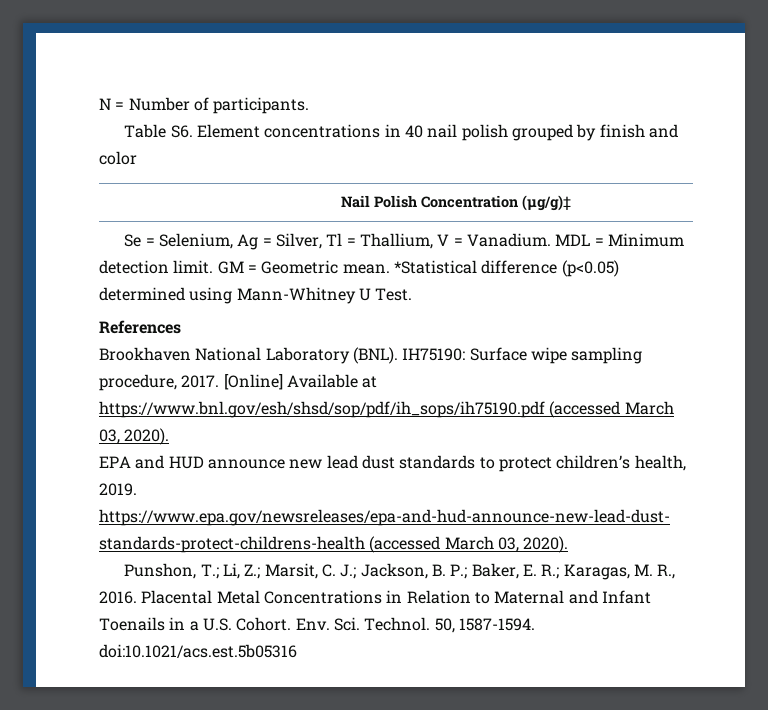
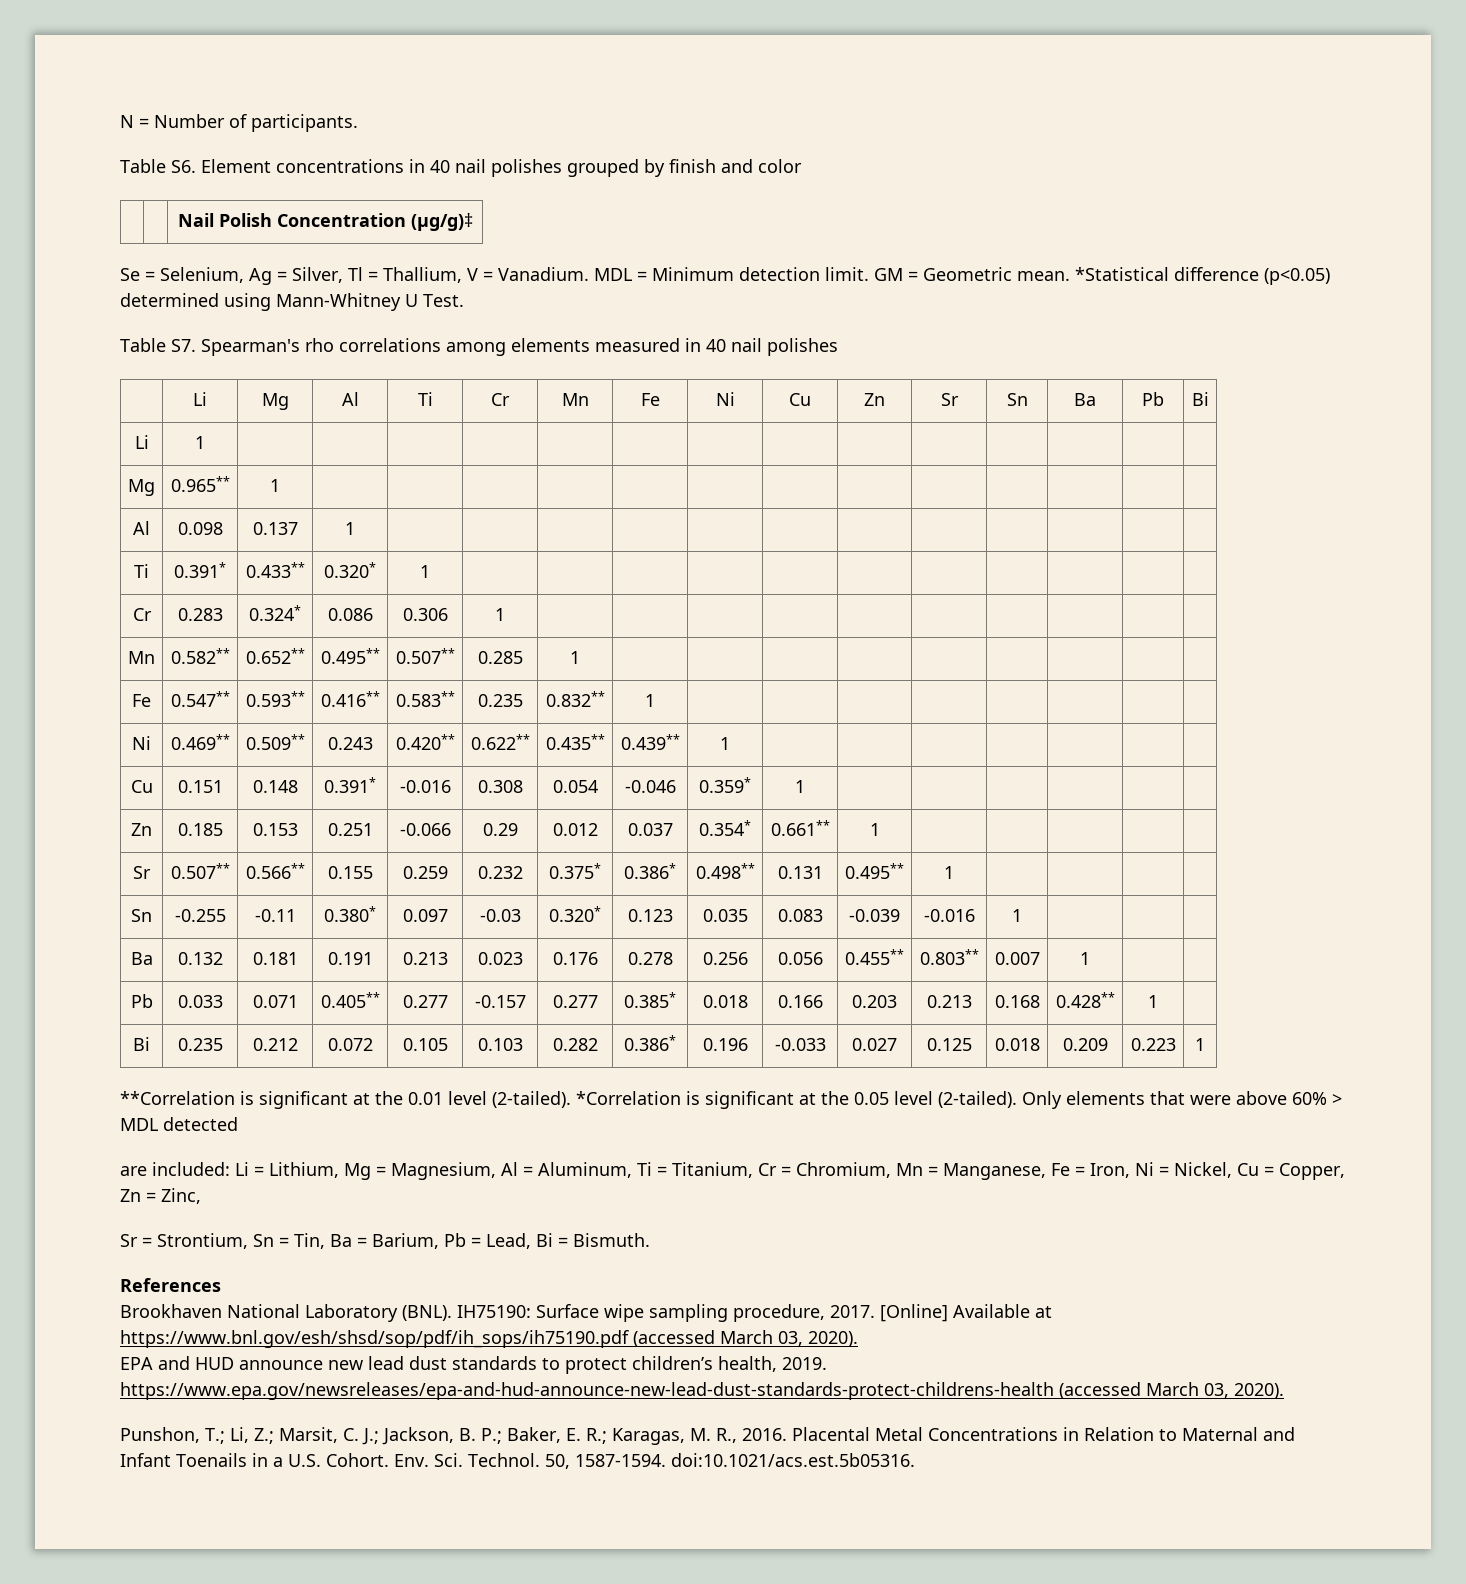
[461,124,508,141] polish -> [491,159,562,177] polishes
(413, 294) none -> [120,338,838,356] [193,392,207,406] [261,393,289,410] [341,392,359,406] [417,392,433,406] [491,393,510,406] [561,393,589,406] [640,393,660,406] [715,392,735,406] [789,393,811,406] [864,393,885,406] [940,393,959,406] [1006,393,1028,406] [1074,393,1096,406] [1142,392,1164,406] [1191,392,1209,406] [134,435,149,449] [195,436,205,449] [128,479,155,496] [170,476,230,492] [270,479,280,492] [133,521,150,535] [177,522,223,535] [252,522,298,535] [345,522,355,535] [134,564,149,578] [174,562,226,578] [245,562,305,578] [324,562,376,578] [420,565,430,578] [132,608,152,621] [177,608,223,621] [249,605,301,621] [327,608,373,621] [402,608,448,621] [495,608,505,621] [128,651,155,664] [170,648,230,664] [245,648,305,664] [320,648,380,664] [395,648,455,664] [477,651,523,664] [570,651,580,664] [132,694,151,707] [170,691,230,707] [245,691,305,707] [320,691,380,707] [395,691,455,707] [477,694,523,707] [545,691,605,707] [645,694,655,707] [132,736,151,750] [170,734,230,750] [245,734,305,750] [327,737,373,750] [395,734,455,750] [470,734,530,750] [545,734,605,750] [620,734,680,750] [720,737,730,750] [130,780,153,793] [177,780,223,793] [252,780,298,793] [324,777,376,793] [399,780,451,793] [477,780,523,793] [552,780,598,793] [624,780,676,793] [699,777,751,793] [795,780,805,793] [131,823,152,836] [177,823,223,836] [252,823,298,836] [327,823,373,836] [399,823,451,836] [482,823,518,836] [552,823,598,836] [627,823,673,836] [699,820,751,836] [770,820,830,836] [869,823,880,836] [133,866,151,879] [170,863,230,879] [245,863,305,879] [327,866,373,879] [402,866,448,879] [477,866,523,879] [549,863,601,879] [624,863,676,879] [695,863,755,879] [777,866,823,879] [845,863,904,879] [944,866,954,879] [131,909,152,922] [174,909,226,922] [254,909,296,922] [324,906,376,922] [402,909,448,922] [479,909,521,922] [549,906,601,922] [627,909,673,922] [702,909,748,922] [777,909,823,922] [849,909,900,922] [923,909,975,922] [1012,909,1022,922] [130,952,153,965] [177,952,223,965] [252,952,298,965] [327,952,373,965] [402,952,448,965] [477,952,523,965] [552,952,598,965] [627,952,673,965] [702,952,748,965] [777,952,823,965] [845,949,904,965] [919,949,979,965] [994,952,1040,965] [1080,952,1090,965] [130,994,153,1008] [177,995,223,1008] [252,995,298,1008] [320,992,380,1008] [402,995,448,1008] [474,995,526,1008] [552,995,598,1008] [624,992,676,1008] [702,995,748,1008] [777,995,823,1008] [852,995,897,1008] [926,995,972,1008] [994,995,1040,1008] [1055,992,1115,1008] [1148,995,1158,1008] [133,1037,150,1051] [177,1038,223,1051] [252,1038,298,1051] [327,1038,373,1051] [402,1038,448,1051] [477,1038,523,1051] [552,1038,598,1051] [624,1035,676,1051] [702,1038,748,1051] [774,1038,826,1051] [852,1038,897,1051] [926,1038,972,1051] [994,1038,1040,1051] [1062,1038,1108,1051] [1130,1038,1176,1051] [1195,1038,1205,1051] [120,1091,1342,1109] [120,1117,238,1131] [120,1162,1345,1180] [120,1188,201,1204] [120,1233,650,1249] // Table S7. Spearman's rho correlations among elements measured in 40 nail polishes // | Li | Mg | Al | Ti | Cr | Mn | Fe | Ni | Cu | Zn | Sr | Sn | Ba | Pb | Bi // Li | 1 | | | | | | | | | | | | | | // Mg | 0.965** | 1 | | | | | | | | | | | | | // Al | 0.098 | 0.137 | 1 | | | | | | | | | | | | // Ti | 0.391* | 0.433** | 0.320* | 1 | | | | | | | | | | | // Cr | 0.283 | 0.324* | 0.086 | 0.306 | 1 | | | | | | | | | | // Mn | 0.582** | 0.652** | 0.495** | 0.507** | 0.285 | 1 | | | | | | | | | // Fe | 0.547** | 0.593** | 0.416** | 0.583** | 0.235 | 0.832** | 1 | | | | | | | | // Ni | 0.469** | 0.509** | 0.243 | 0.420** | 0.622** | 0.435** | 0.439** | 1 | | | | | | | // Cu | 0.151 | 0.148 | 0.391* | -0.016 | 0.308 | 0.054 | -0.046 | 0.359* | 1 | | | | | | // Zn | 0.185 | 0.153 | 0.251 | -0.066 | 0.29 | 0.012 | 0.037 | 0.354* | 0.661** | 1 | | | | | // Sr | 0.507** | 0.566** | 0.155 | 0.259 | 0.232 | 0.375* | 0.386* | 0.498** | 0.131 | 0.495** | 1 | | | | // Sn | -0.255 | -0.11 | 0.380* | 0.097 | -0.03 | 0.320* | 0.123 | 0.035 | 0.083 | -0.039 | -0.016 | 1 | | | // Ba | 0.132 | 0.181 | 0.191 | 0.213 | 0.023 | 0.176 | 0.278 | 0.256 | 0.056 | 0.455** | 0.803** | 0.007 | 1 | | // Pb | 0.033 | 0.071 | 0.405** | 0.277 | -0.157 | 0.277 | 0.385* | 0.018 | 0.166 | 0.203 | 0.213 | 0.168 | 0.428** | 1 | // Bi | 0.235 | 0.212 | 0.072 | 0.105 | 0.103 | 0.282 | 0.386* | 0.196 | -0.033 | 0.027 | 0.125 | 0.018 | 0.209 | 0.223 | 1 // **Correlation is significant at the 0.01 level (2-tailed). *Correlation is significant at the 0.05 level (2-tailed). Only elements that were above 60% > MDL detected // are included: Li = Lithium, Mg = Magnesium, Al = Aluminum, Ti = Titanium, Cr = Chromium, Mn = Manganese, Fe = Iron, Ni = Nickel, Cu = Copper, Zn = Zinc, // Sr = Strontium, Sn = Tin, Ba = Barium, Pb = Lead, Bi = Bismuth.
[99,644,297,658] doi:10.1021/acs.est.5b05316 -> [671,1453,915,1467] doi:10.1021/acs.est.5b05316.

